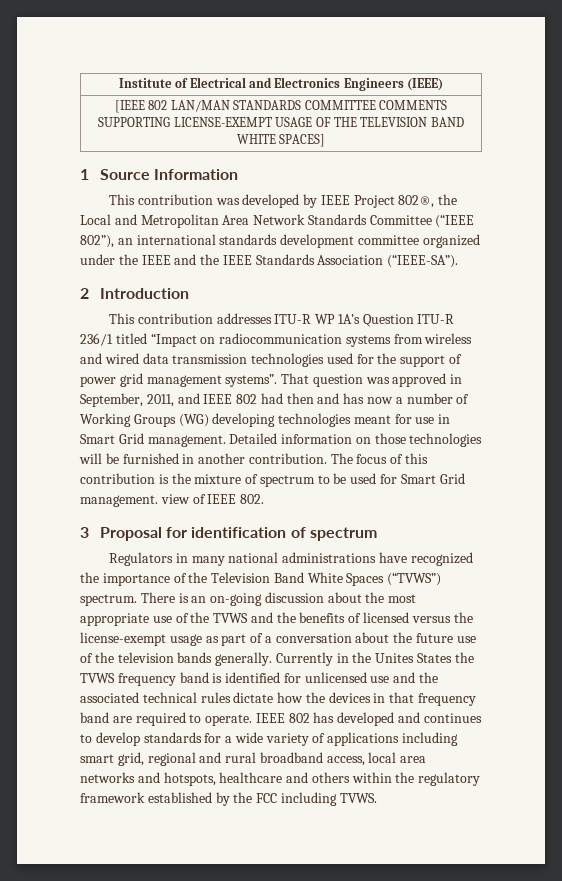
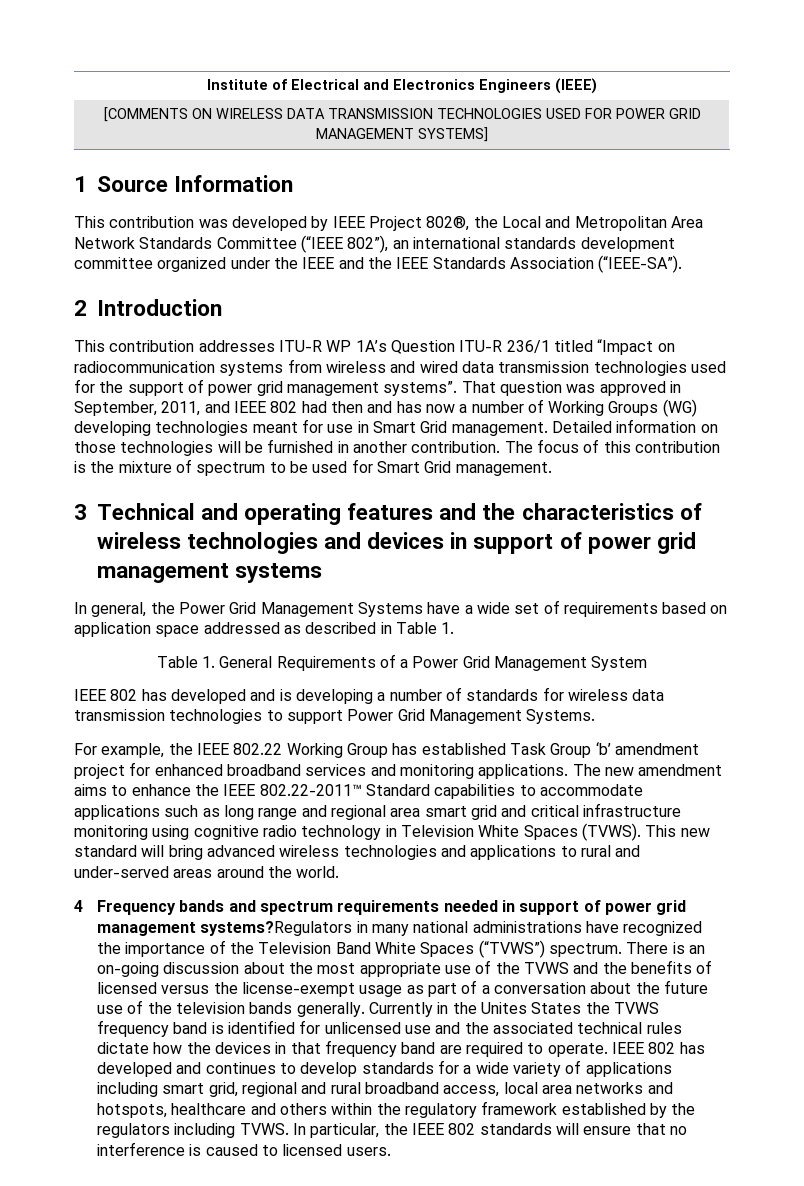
[115,100,447,113] [98,117,464,127] [236,134,326,147] [IEEE 802 LAN/MAN STANDARDS COMMITTEE COMMENTS SUPPORTING LICENSE-EXEMPT USAGE OF THE TELEVISION BAND WHITE SPACES] -> [103,107,701,122] [316,127,488,142] [COMMENTS ON WIRELESS DATA TRANSMISSION TECHNOLOGIES USED FOR POWER GRID MANAGEMENT SYSTEMS]
[160,494,265,504] [80,527,377,541] [108,552,173,566] view of IEEE 802. // 3 Proposal for identification of spectrum // Regulators -> [74,503,702,525] [97,532,696,554] [97,563,323,583] [74,600,728,617] [74,622,455,637] [156,654,648,671] [74,687,665,704] [74,709,596,724] [74,742,699,758] [74,762,723,779] [74,784,643,799] [74,803,681,820] [74,823,710,841] [74,845,641,860] [74,866,340,878] [74,900,687,915] [97,921,353,936] // 3 Technical and operating features and the characteristics of wireless technologies and devices in support of power grid management systems // In general, the Power Grid Management Systems have a wide set of requirements based on application space addressed as described in Table 1. // Table 1. General Requirements of a Power Grid Management System // IEEE 802 has developed and is developing a number of standards for wireless data transmission technologies to support Power Grid Management Systems. // For example, the IEEE 802.22 Working Group has established Task Group ‘b’ amendment project for enhanced broadband services and monitoring applications. The new amendment aims to enhance the IEEE 802.22-2011™ Standard capabilities to accommodate applications such as long range and regional area smart grid and critical infrastructure monitoring using cognitive radio technology in Television White Spaces (TVWS). This new standard will bring advanced wireless technologies and applications to rural and under-served areas around the world. // 4 Frequency bands and spectrum requirements needed in support of power grid management systems?Regulators
[256,793,278,803] FCC -> [97,1123,171,1138] regulators
(377, 798) none -> [293,1123,687,1138] [97,1142,391,1156] In particular, the IEEE 802 standards will ensure that no interference is caused to licensed users.

